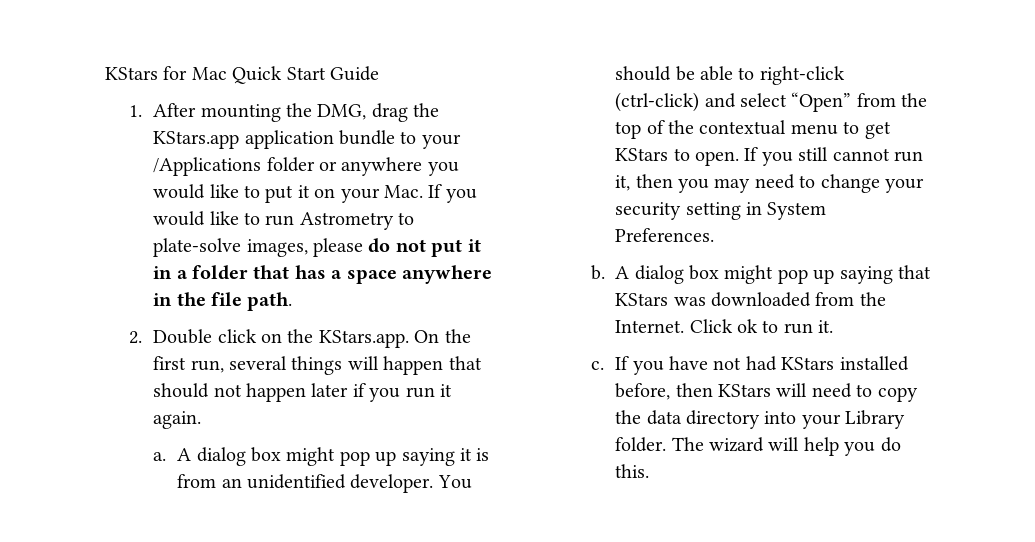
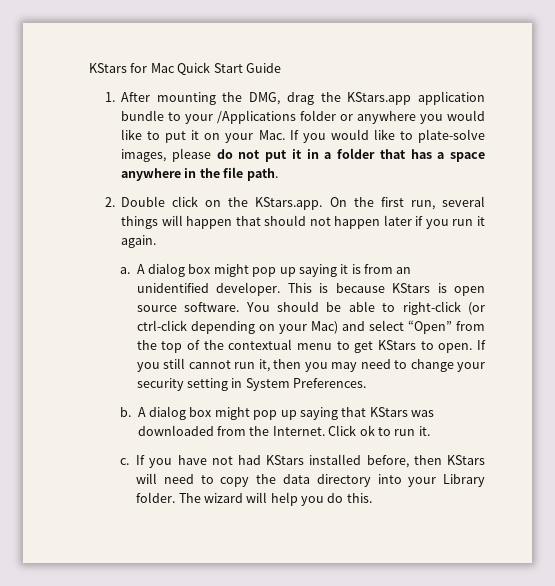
[265,212,415,230] run Astrometry to -> (413, 135) none
(434, 483) none -> [287,283,485,296] [136,302,240,312] This is because KStars is open source software.
[615,92,700,112] (ctrl-click) -> [467,302,485,315] [136,320,338,334] (or ctrl-click depending on your Mac)

